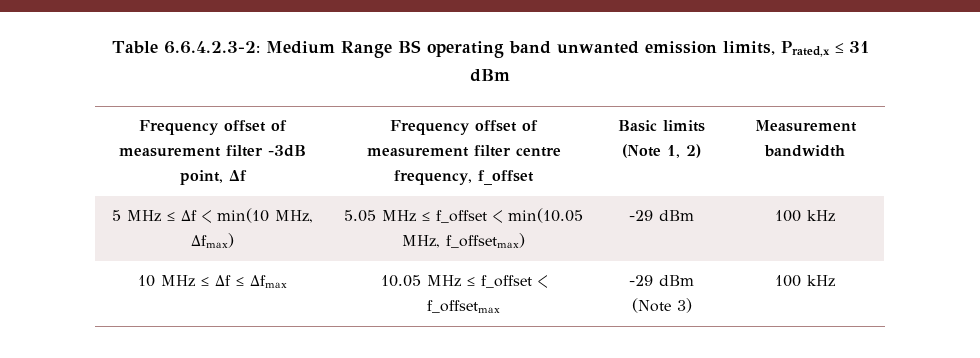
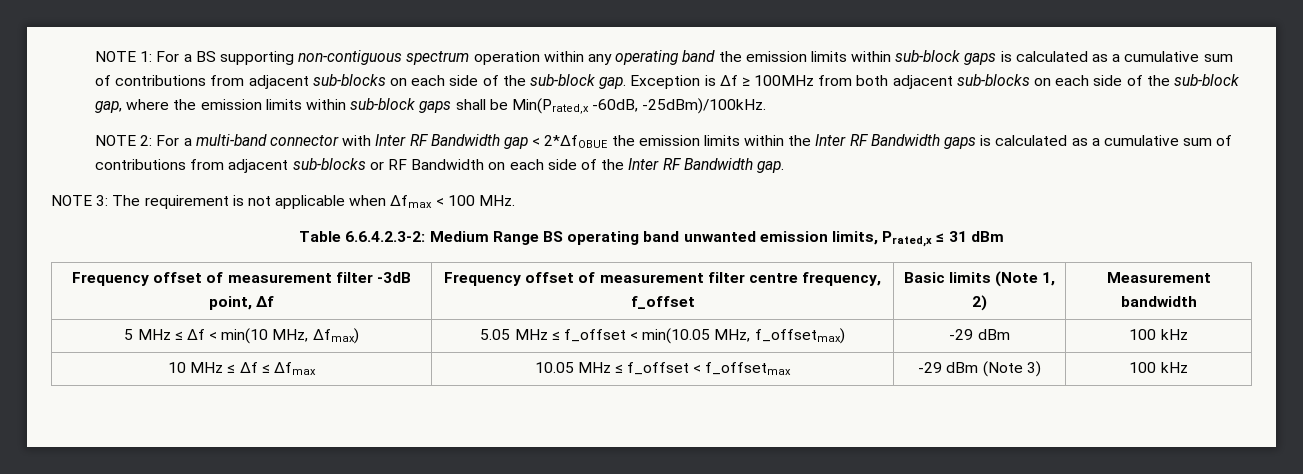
(111, 47) none -> [95,50,1233,65] [95,74,1239,89] [95,98,767,114] [95,134,1233,149] [95,158,784,173] [51,195,516,209] NOTE 1: For a BS supporting non-contiguous spectrum operation within any operating band the emission limits within sub-block gaps is calculated as a cumulative sum of contributions from adjacent sub-blocks on each side of the sub-block gap. Exception is Δf ≥ 100MHz from both adjacent sub-blocks on each side of the sub-block gap, where the emission limits within sub-block gaps shall be Min(Prated,x -60dB, -25dBm)/100kHz. // NOTE 2: For a multi-band connector with Inter RF Bandwidth gap < 2*ΔfOBUE the emission limits within the Inter RF Bandwidth gaps is calculated as a cumulative sum of contributions from adjacent sub-blocks or RF Bandwidth on each side of the Inter RF Bandwidth gap. // NOTE 3: The requirement is not applicable when Δfmax < 100 MHz. //

